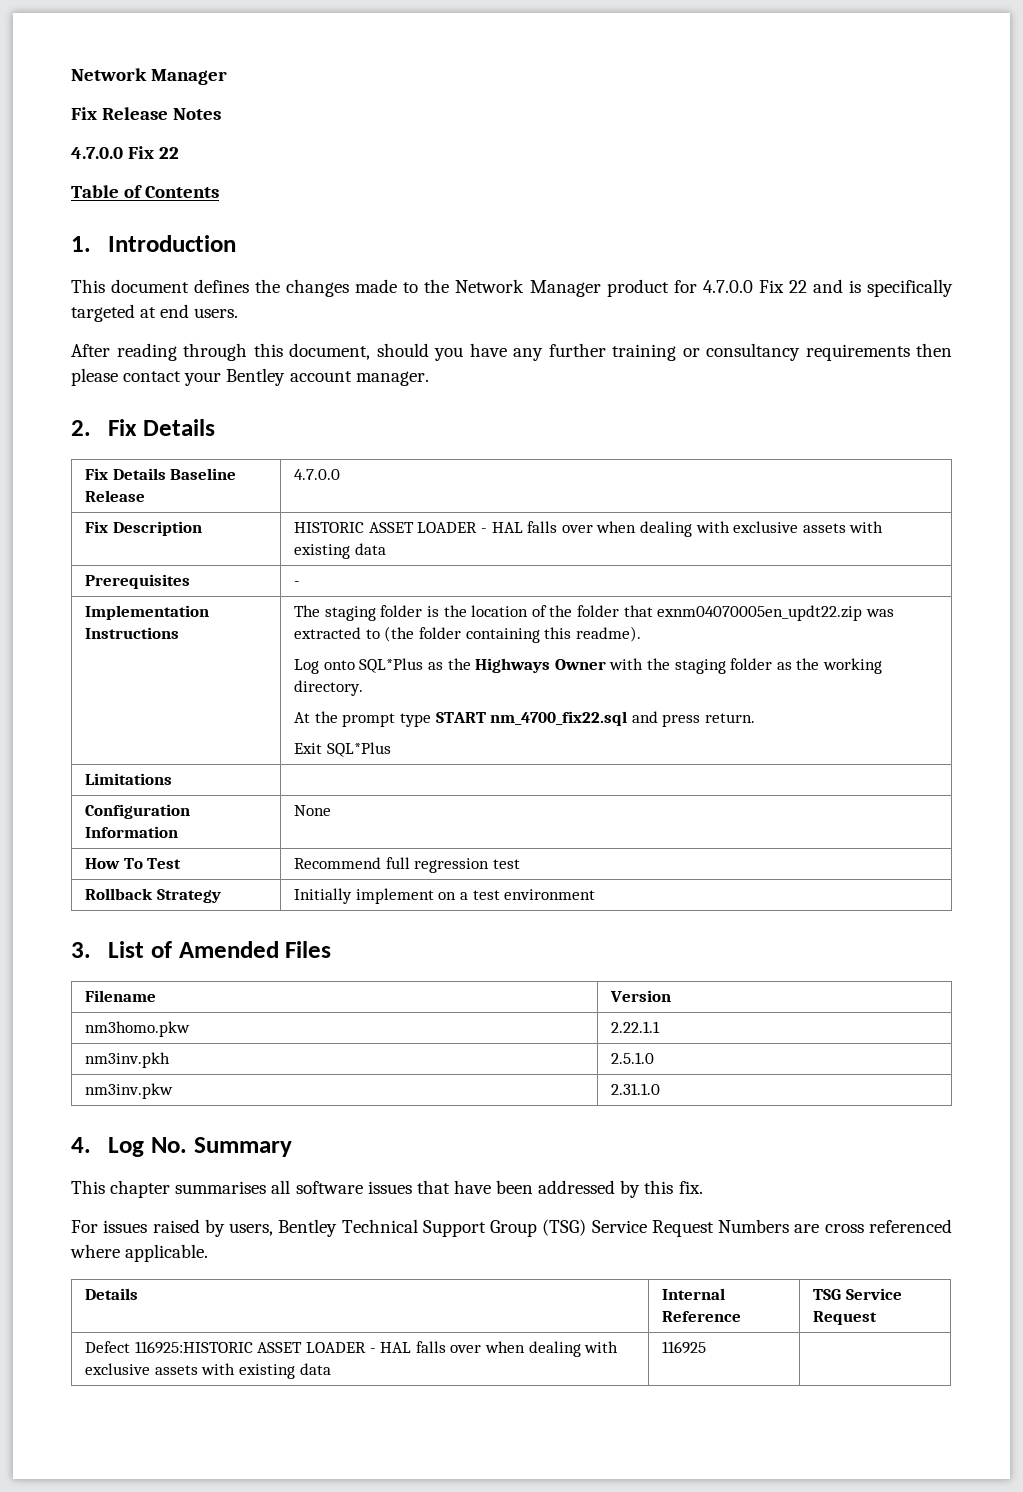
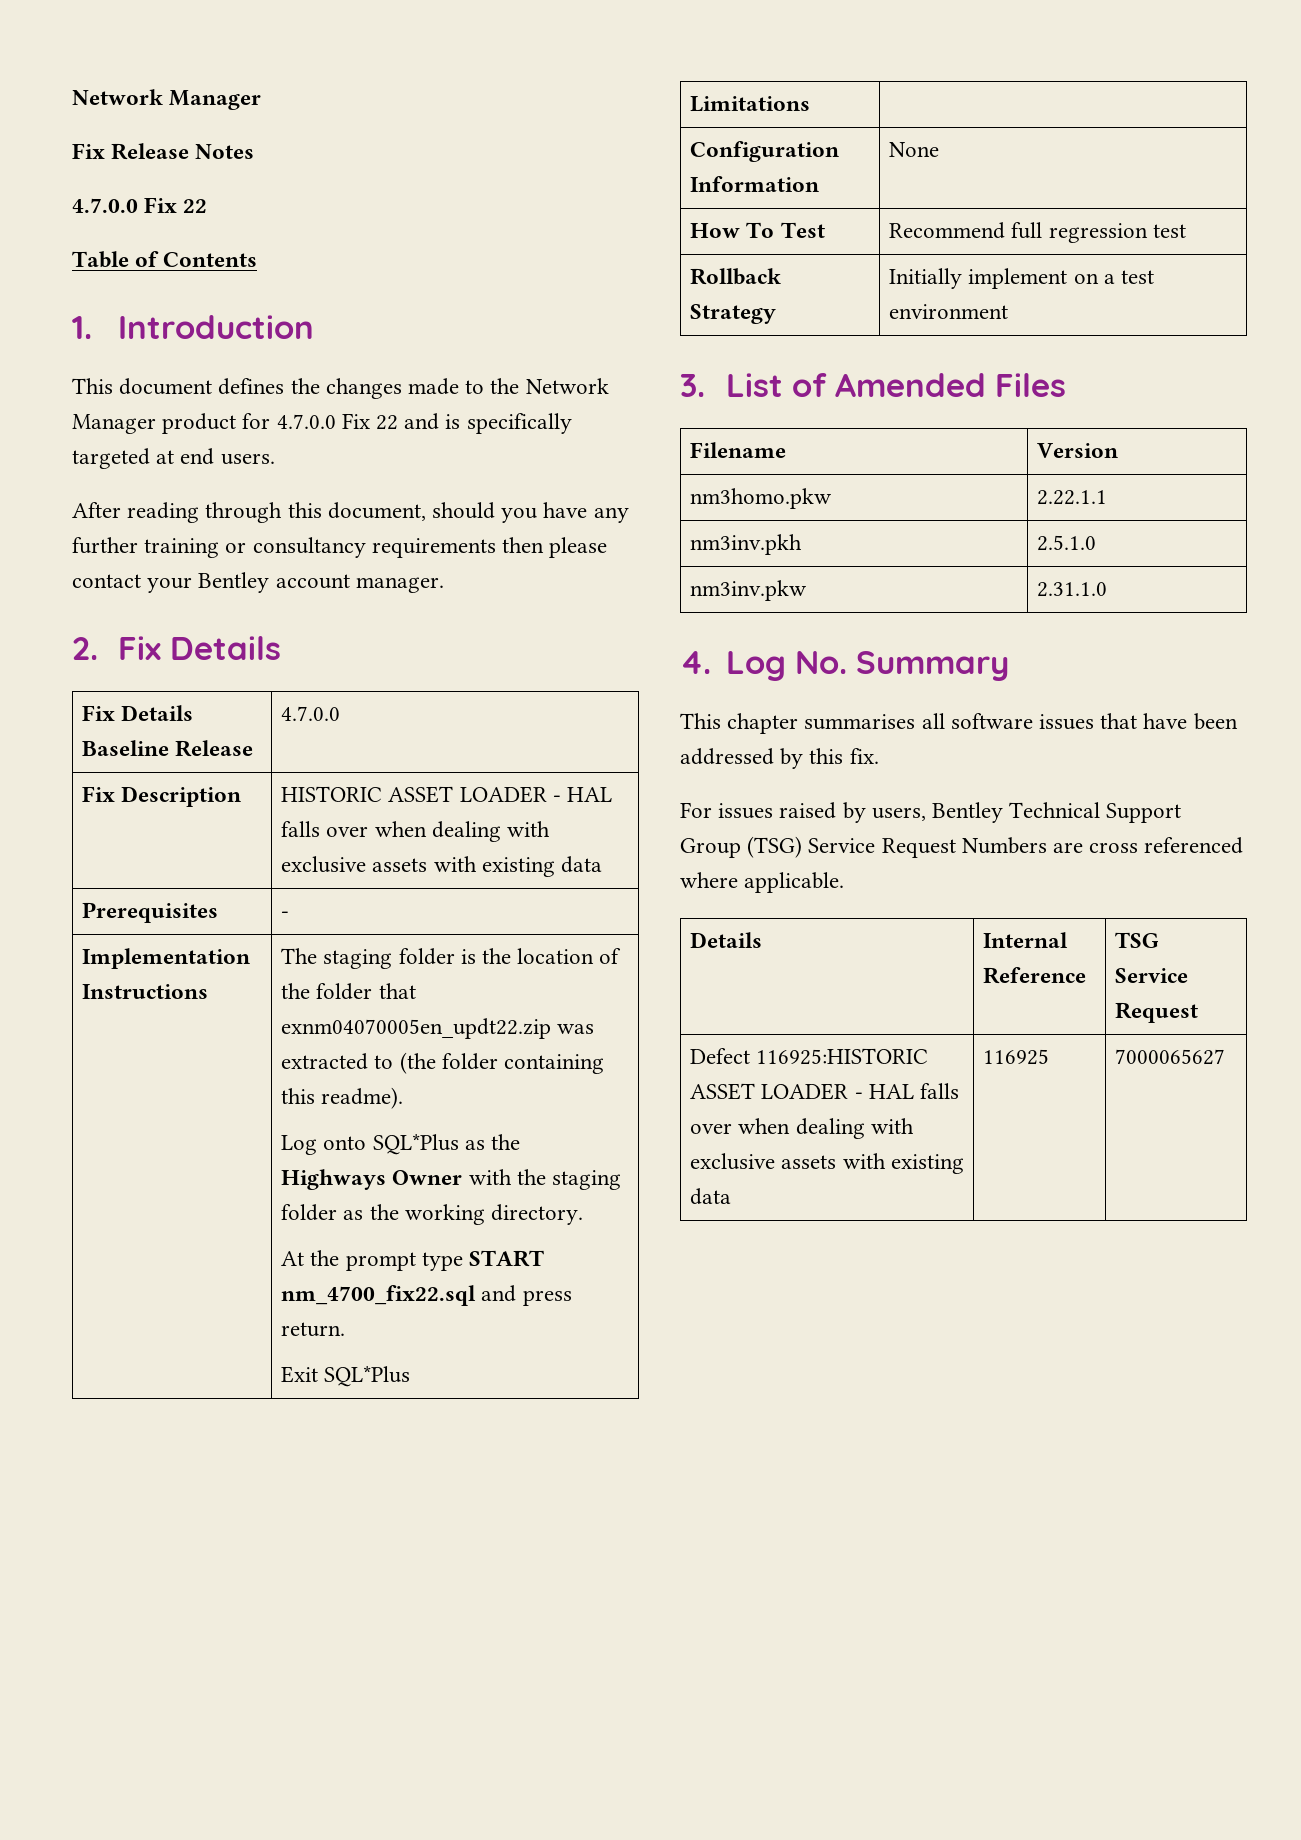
(707, 1347) none -> [1115,1049,1226,1065] 7000065627

